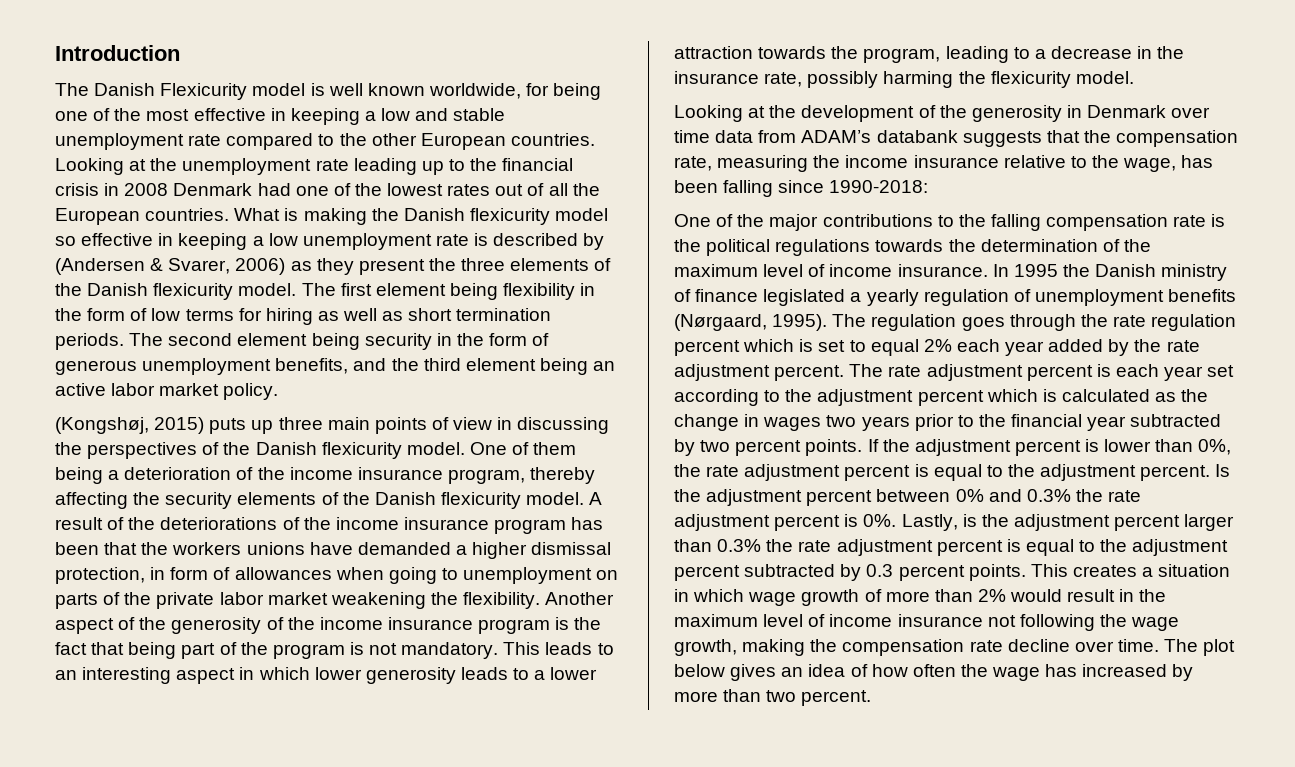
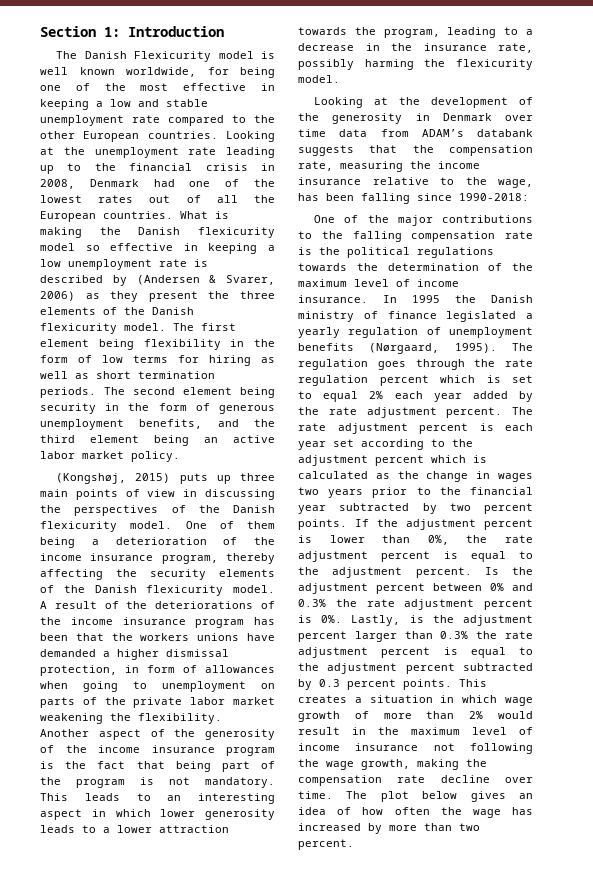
(55, 53) none -> [40,26,120,37] Section 1:
[124,183,169,196] 2008 -> [40,179,75,189] 2008,

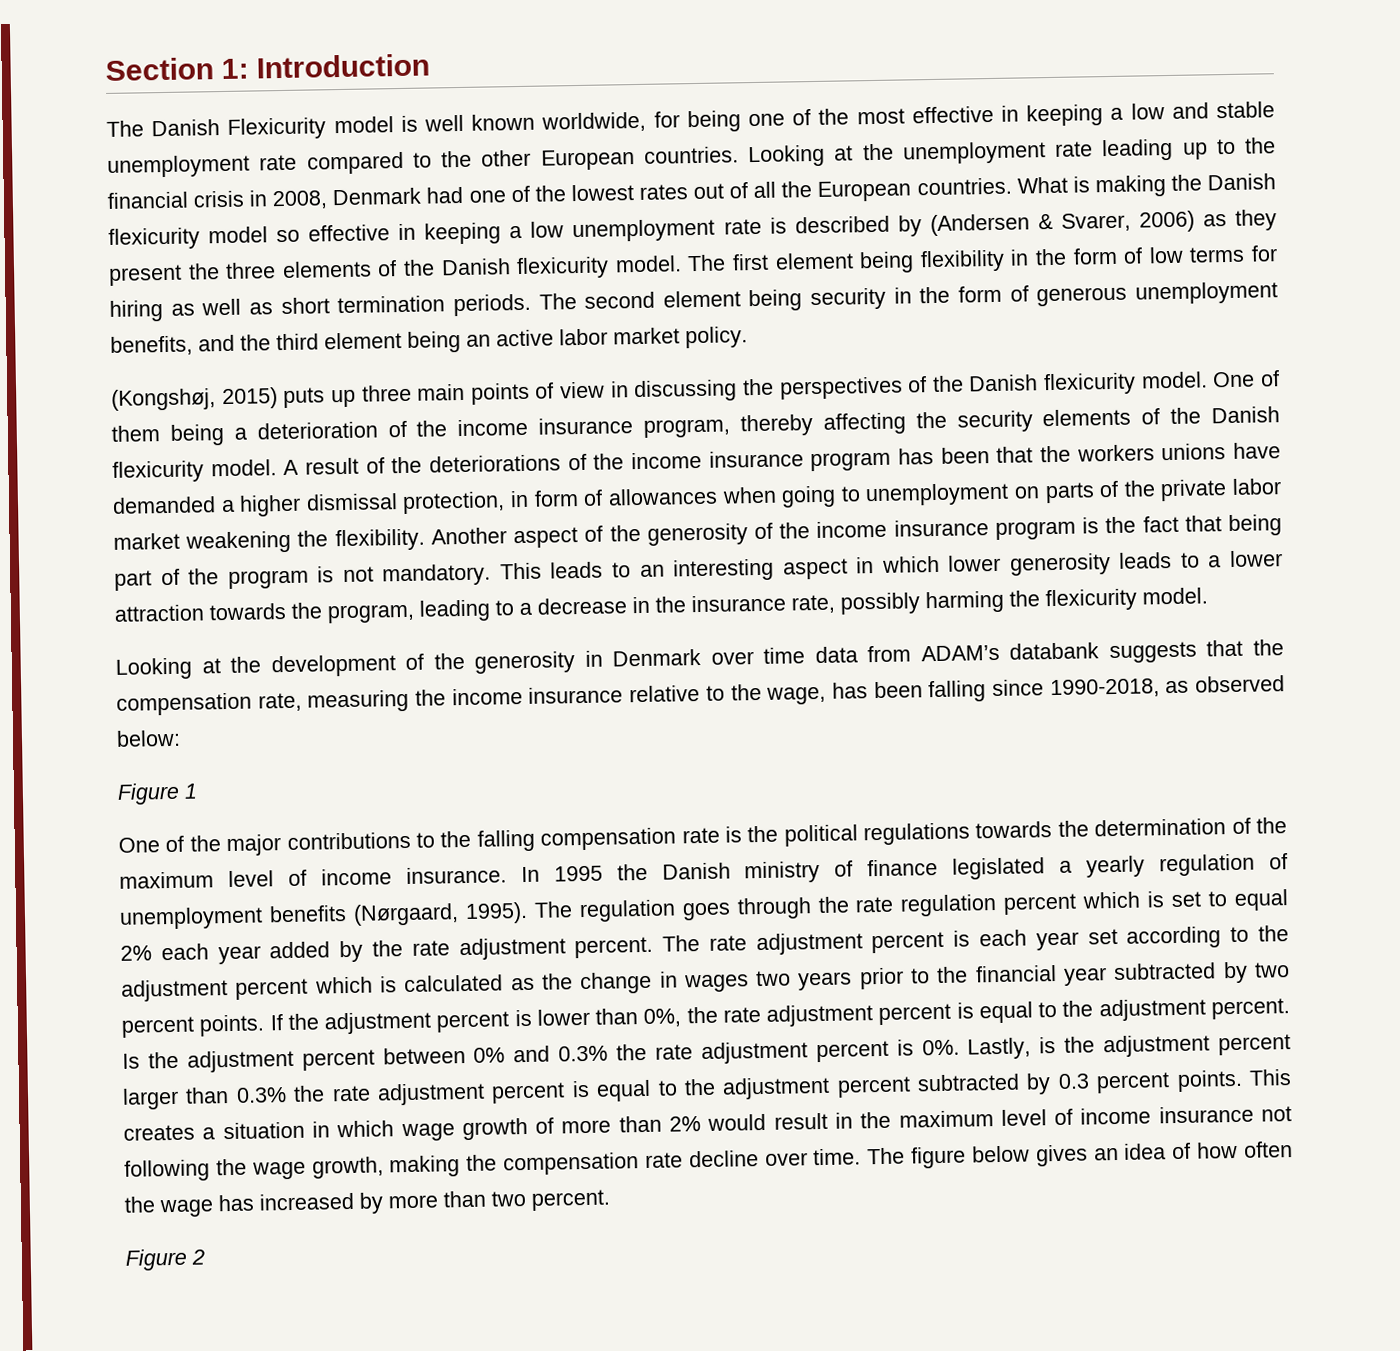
[459,193,529,201] 1990-2018: -> [1049,675,1285,699] [116,729,181,747] [117,782,198,805] 1990-2018, as observed below: // Figure 1
[380,791,409,802] plot -> [911,1146,967,1169] figure
(354, 844) none -> [125,1248,205,1271] // Figure 2

